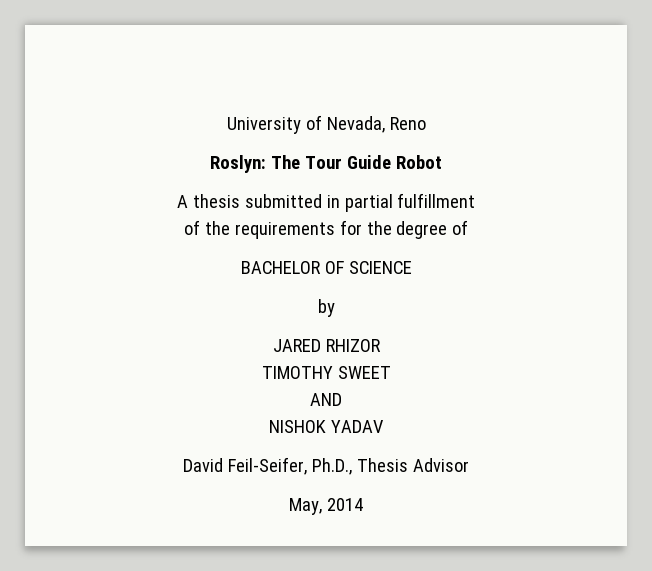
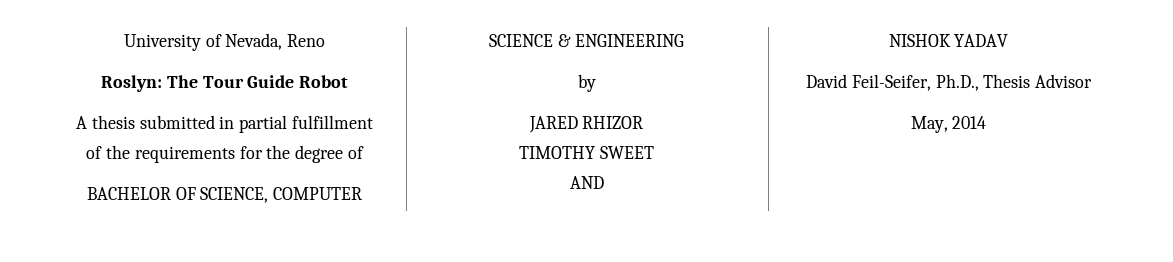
(344, 267) none -> [200,187,363,203] SCIENCE, COMPUTER
(412, 267) none -> [558,34,684,47] & ENGINEERING

